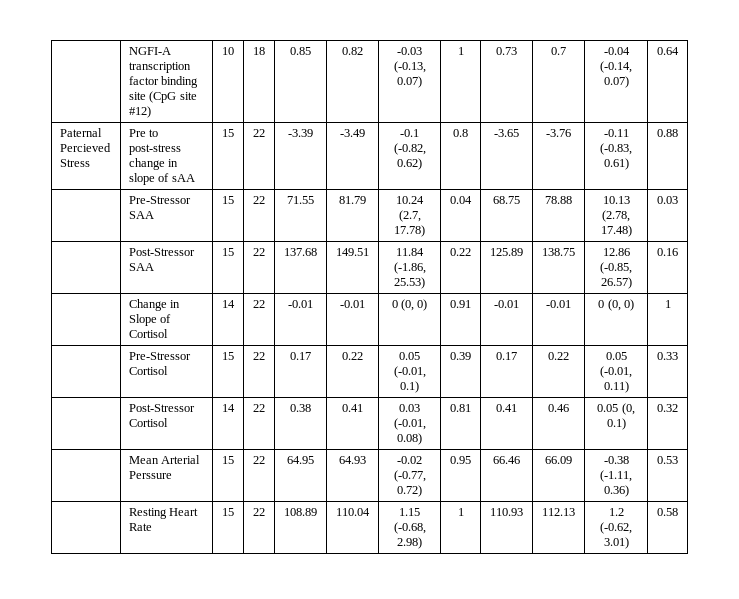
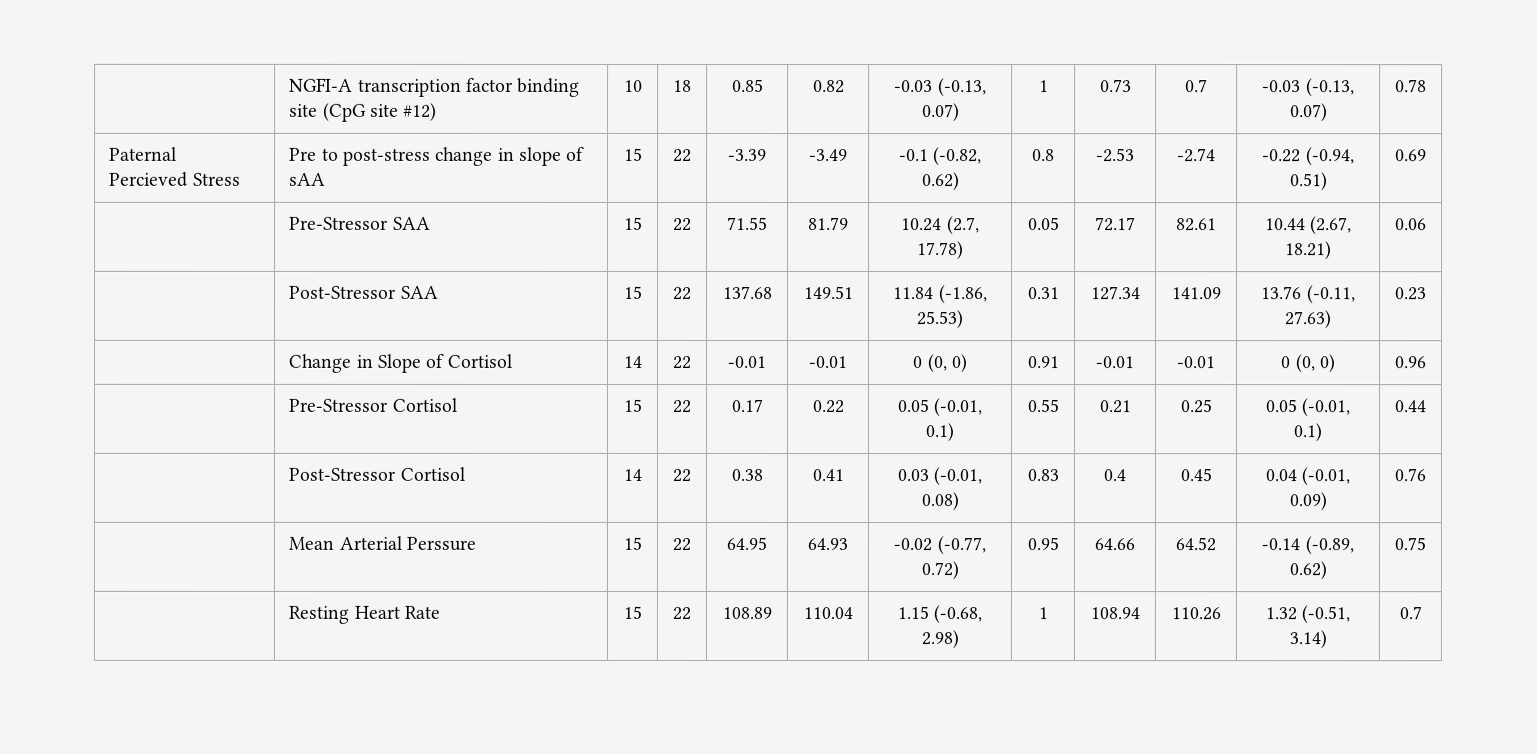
[603,47,630,55] [600,61,632,73] [603,76,629,88] [657,47,679,55] -0.04 (-0.14, 0.07) | 0.64 -> [1262,78,1355,97] [1289,103,1328,122] [1395,79,1427,93] -0.03 (-0.13, 0.07) | 0.78
[494,129,519,137] [546,129,571,137] [603,129,629,137] [600,143,632,155] [603,158,629,170] [657,129,678,137] -3.65 | -3.76 | -0.11 (-0.83, 0.61) | 0.88 -> [1096,148,1135,163] [1177,148,1216,163] [1262,147,1355,166] [1289,172,1328,191] [1395,149,1427,162] -2.53 | -2.74 | -0.22 (-0.94, 0.51) | 0.69
[450,196,472,204] [493,196,520,204] [545,196,572,204] [602,196,630,204] [602,210,630,222] [600,225,632,237] [657,196,678,204] 0.04 | 68.75 | 78.88 | 10.13 (2.78, 17.48) | 0.03 -> [1027,217,1060,231] [1095,217,1136,232] [1176,218,1217,232] [1264,216,1353,235] [1285,241,1332,260] [1395,218,1427,231] 0.05 | 72.17 | 82.61 | 10.44 (2.67, 18.21) | 0.06
[450,248,471,256] [490,248,523,256] [542,248,575,256] [602,248,630,256] [600,262,632,274] [600,277,632,289] [657,248,678,256] 0.22 | 125.89 | 138.75 | 12.86 (-0.85, 26.57) | 0.16 -> [1027,287,1060,300] [1090,286,1141,301] [1171,287,1222,300] [1261,285,1356,304] [1285,310,1332,329] [1395,287,1427,301] 0.31 | 127.34 | 141.09 | 13.76 (-0.11, 27.63) | 0.23
[664,300,671,308] 1 -> [1395,356,1427,369] 0.96
[450,352,471,360] [496,352,517,360] [548,352,569,360] [605,352,627,360] [600,366,632,378] [603,381,629,393] [657,352,678,360] 0.39 | 0.17 | 0.22 | 0.05 (-0.01, 0.11) | 0.33 -> [1026,399,1059,413] [1098,400,1131,414] [1179,399,1212,414] [1264,398,1351,417] [1293,423,1322,442] [1394,400,1426,413] 0.55 | 0.21 | 0.25 | 0.05 (-0.01, 0.1) | 0.44
[450,404,471,412] [496,404,517,412] [548,404,569,412] [597,403,635,415] [606,418,626,430] [657,404,678,412] 0.81 | 0.41 | 0.46 | 0.05 (0, 0.1) | 0.32 -> [1026,469,1059,482] [1103,469,1126,482] [1179,468,1212,482] [1264,467,1351,486] [1288,492,1327,511] [1394,468,1426,482] 0.83 | 0.4 | 0.45 | 0.04 (-0.01, 0.09) | 0.76
[493,456,520,464] [545,456,572,464] [603,456,629,464] [600,470,632,482] [603,485,629,497] [657,456,678,464] 66.46 | 66.09 | -0.38 (-1.11, 0.36) | 0.53 -> [1094,538,1135,551] [1175,537,1216,552] [1261,536,1354,555] [1288,561,1327,580] [1394,537,1426,551] 64.66 | 64.52 | -0.14 (-0.89, 0.62) | 0.75
[490,508,523,516] [542,508,575,516] [608,508,624,516] [600,522,632,534] [603,537,629,549] [657,508,678,516] 110.93 | 112.13 | 1.2 (-0.62, 3.01) | 0.58 -> [1089,607,1140,620] [1170,607,1221,621] [1264,605,1351,624] [1288,630,1327,649] [1398,606,1422,620] 108.94 | 110.26 | 1.32 (-0.51, 3.14) | 0.7

